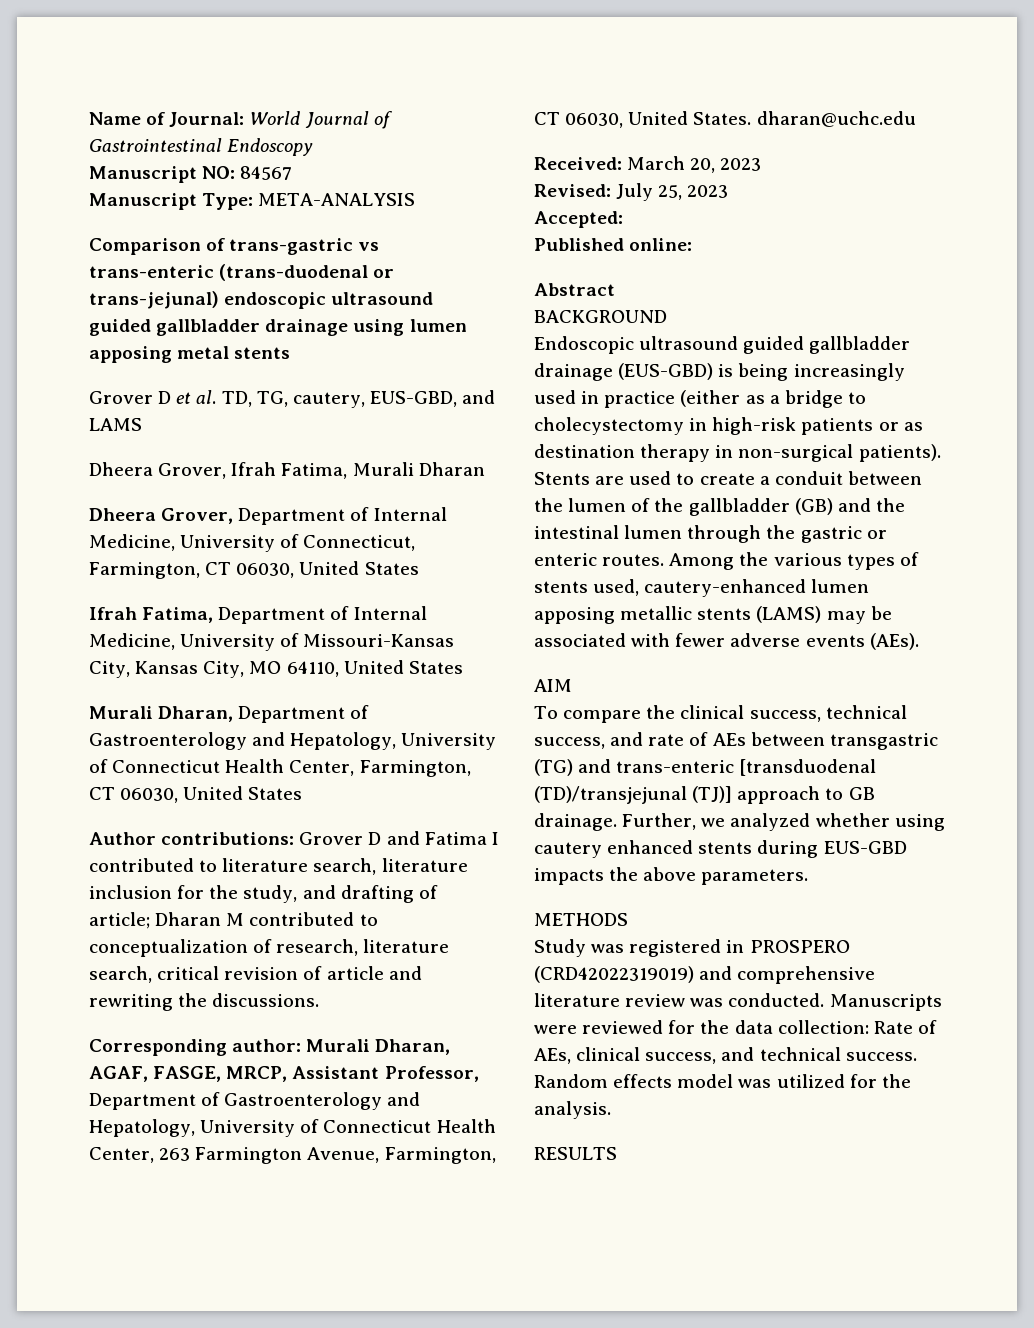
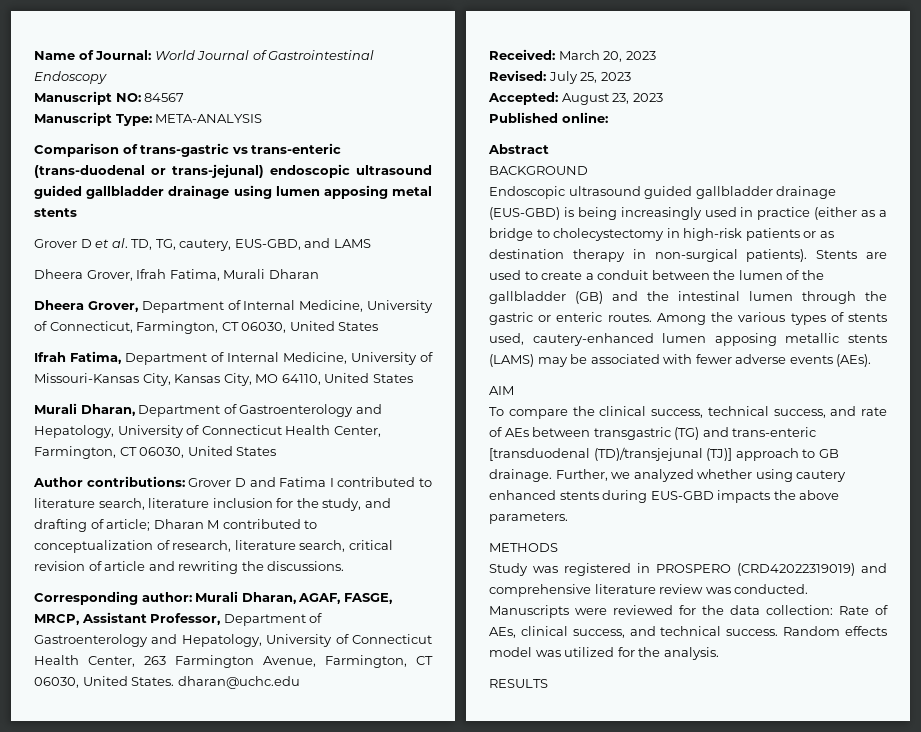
(623, 219) none -> [561,93,663,105] August 23, 2023

